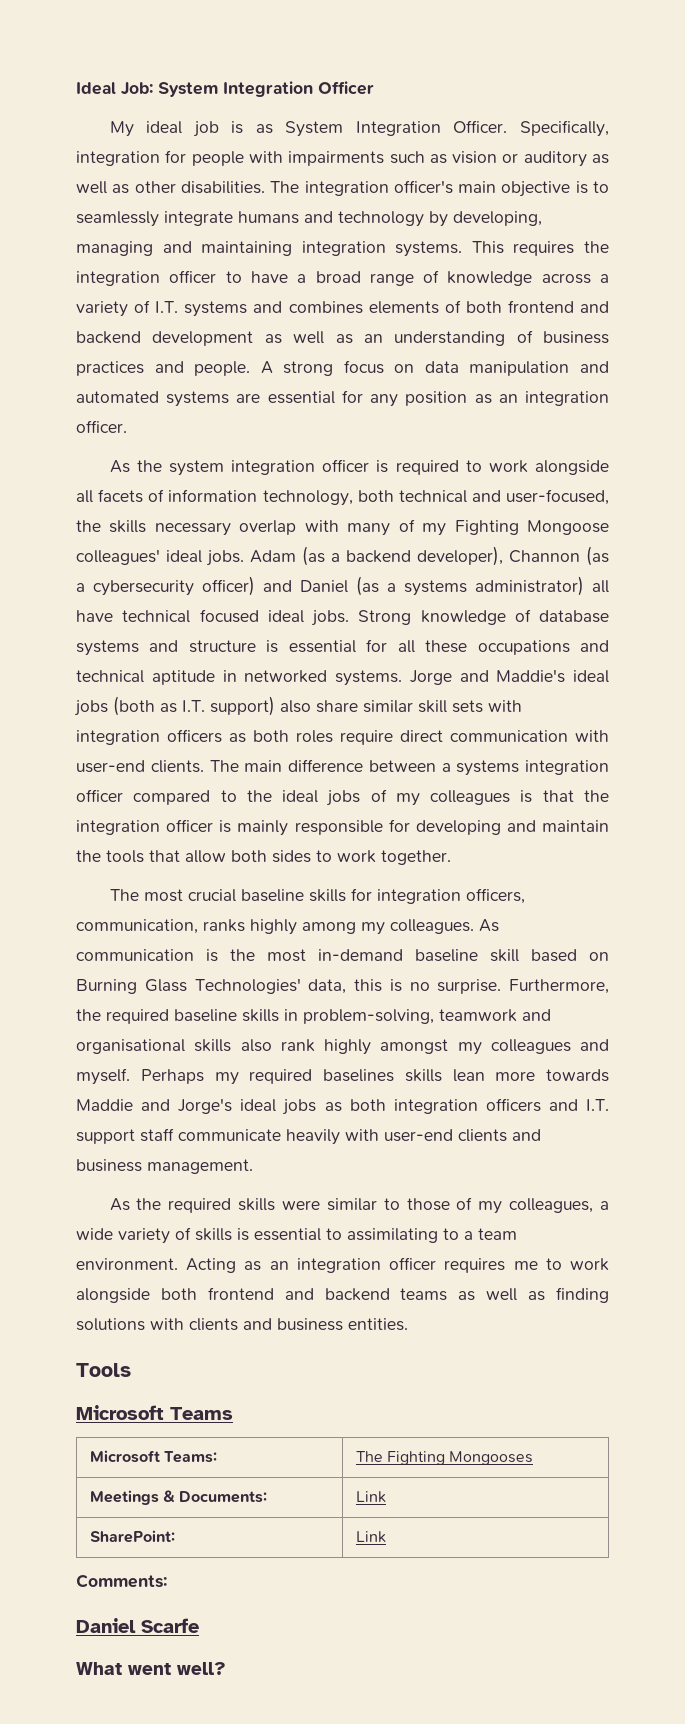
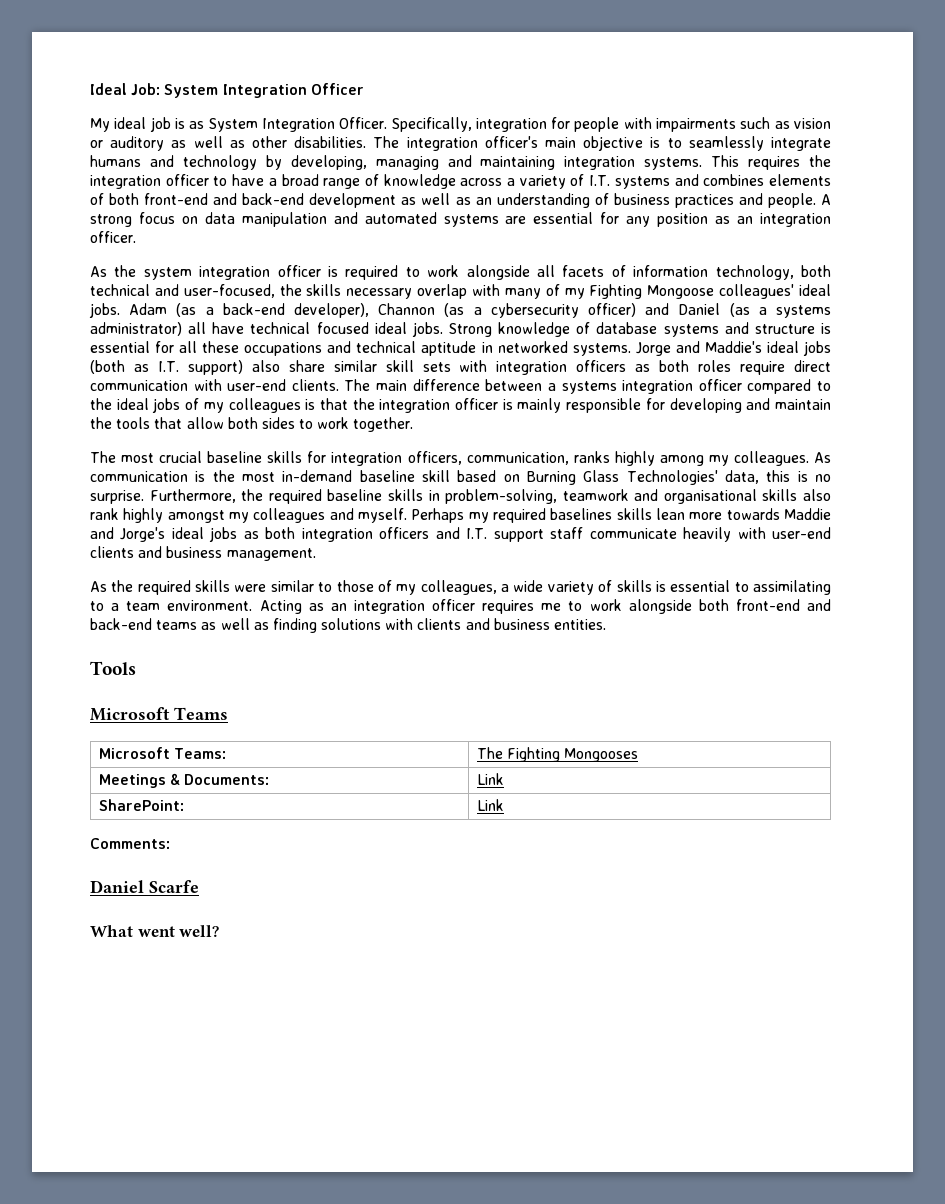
[507,300,610,313] [76,331,141,344] frontend and backend -> [144,193,305,205] front-end and back-end
[346,550,411,563] backend -> [222,303,285,315] back-end
[207,1287,390,1301] frontend and backend -> [735,599,831,611] [90,618,152,630] front-end and back-end

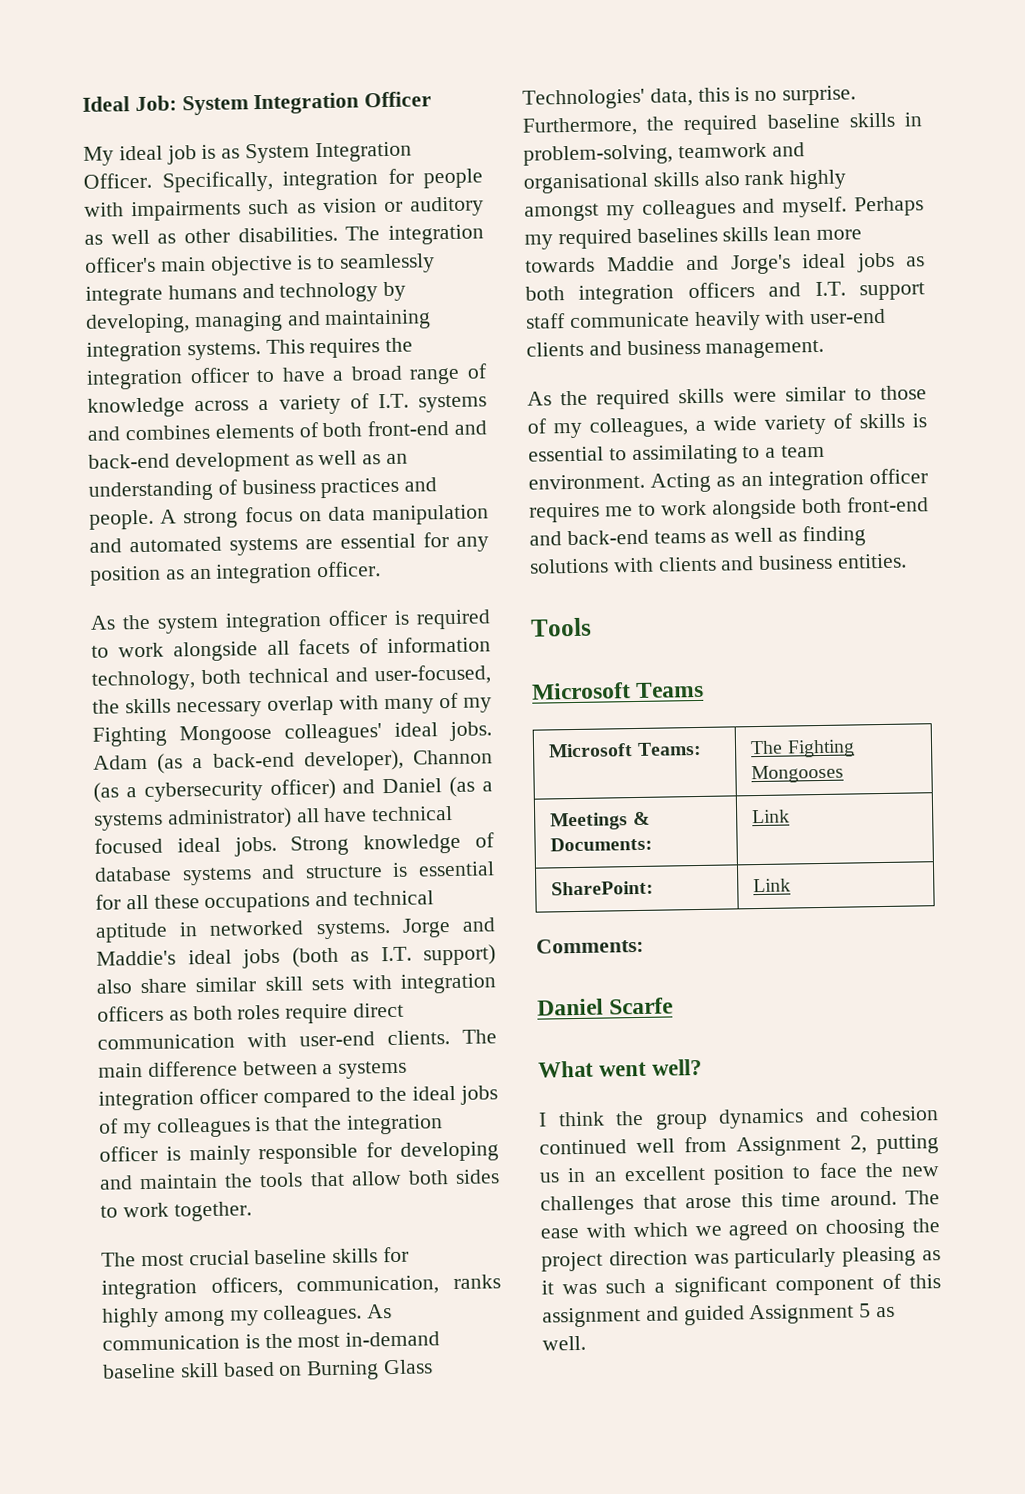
(220, 931) none -> [538,1106,939,1130] [539,1134,939,1157] [539,1162,940,1185] [540,1190,940,1216] [540,1218,940,1241] [541,1246,941,1272] [541,1273,941,1298] [542,1303,896,1328] [542,1335,586,1351] // I think the group dynamics and cohesion continued well from Assignment 2, putting us in an excellent position to face the new challenges that arose this time around. The ease with which we agreed on choosing the project direction was particularly pleasing as it was such a significant component of this assignment and guided Assignment 5 as well.

